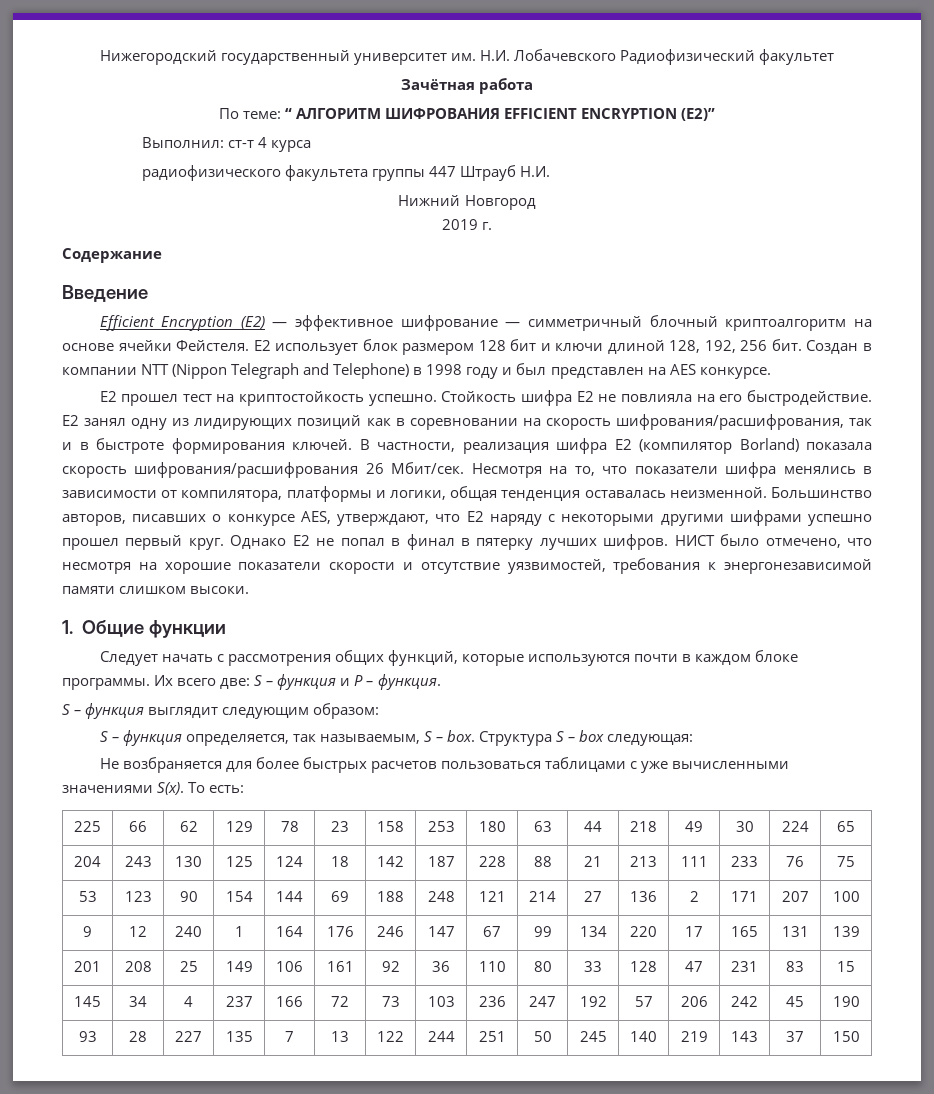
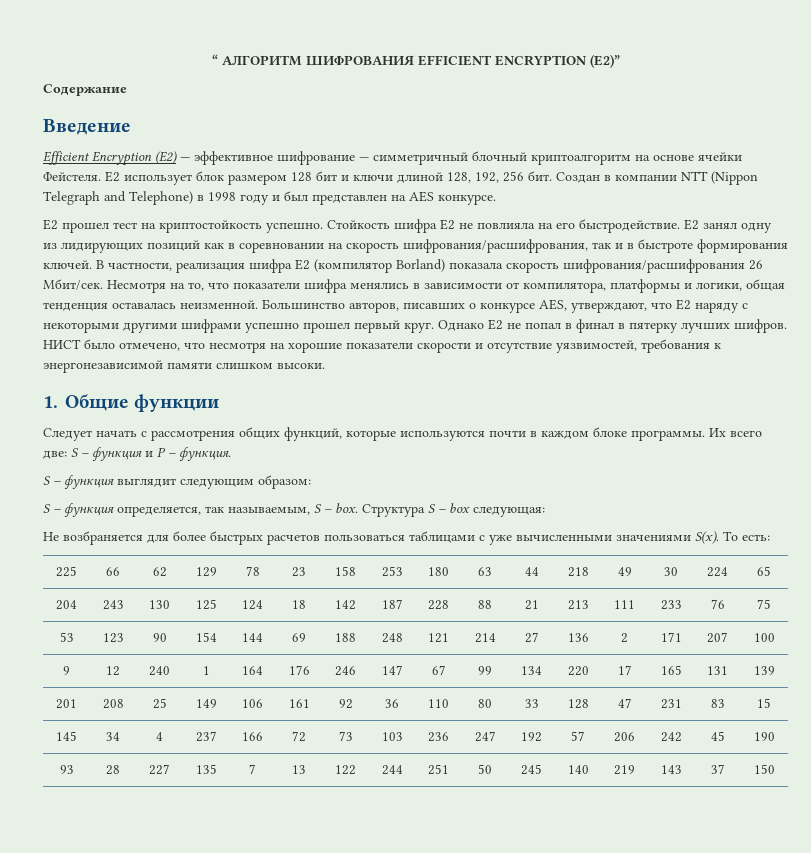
[99,49,835,65] [400,78,534,94] [218,108,281,119] Нижегородский государственный университет им. Н.И. Лобачевского Радиофизический факультет // Зачётная работа // По теме: -> (211, 59) none
[141,137,311,152] [141,165,550,181] [398,195,536,210] [441,219,493,230] // Выполнил: ст-т 4 курса // радиофизического факультета группы 447 Штрауб Н.И. // Нижний Новгород // 2019 г. -> (620, 61) none

